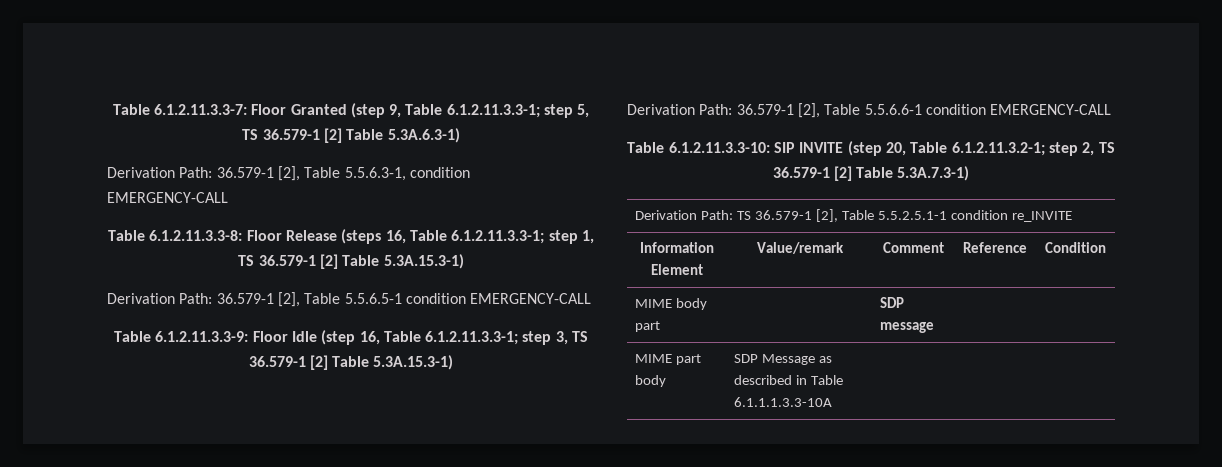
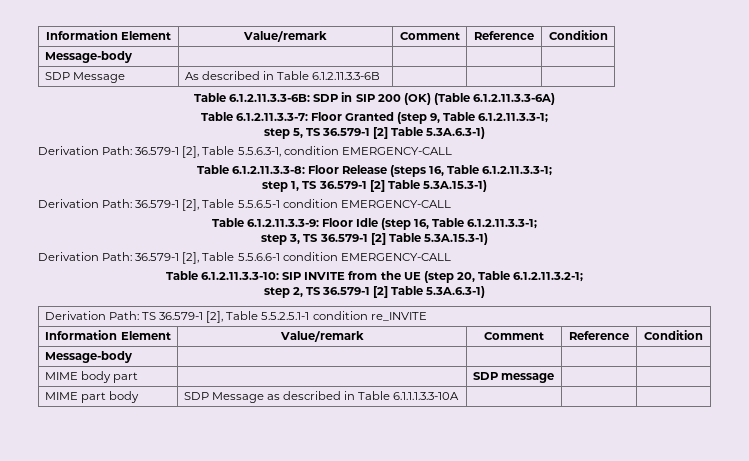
(112, 109) none -> [45,30,172,40] [243,31,327,42] [399,32,460,40] [474,31,534,40] [548,30,608,40] [44,51,132,63] [44,72,125,83] [184,71,381,80] [194,92,555,105] Information Element | Value/remark | Comment | Reference | Condition // Message-body | | | | // SDP Message | As described in Table 6.1.2.11.3.3-6B | | | // Table 6.1.2.11.3.3-6B: SDP in SIP 200 (OK) (Table 6.1.2.11.3.3-6A) //
(540, 111) none -> (549, 118) //
(545, 237) none -> (553, 171) //
(519, 338) none -> (538, 224) //
(844, 147) none -> [348,271,421,280] from the UE
(1045, 149) none -> (584, 277) //
[897,166,970,181] 5.3A.7.3-1) -> [426,286,486,298] 5.3A.6.3-1)
(1106, 247) none -> [44,351,132,363] // Message-body | | | |

